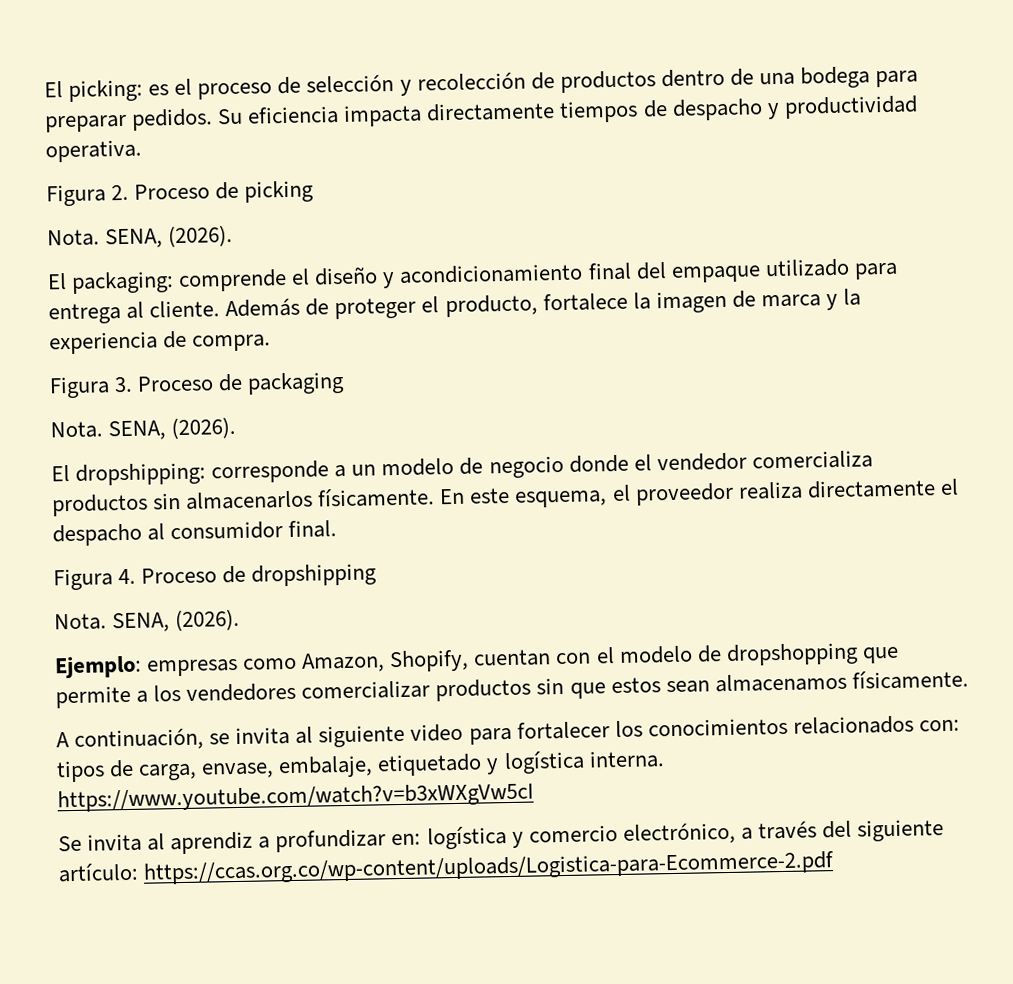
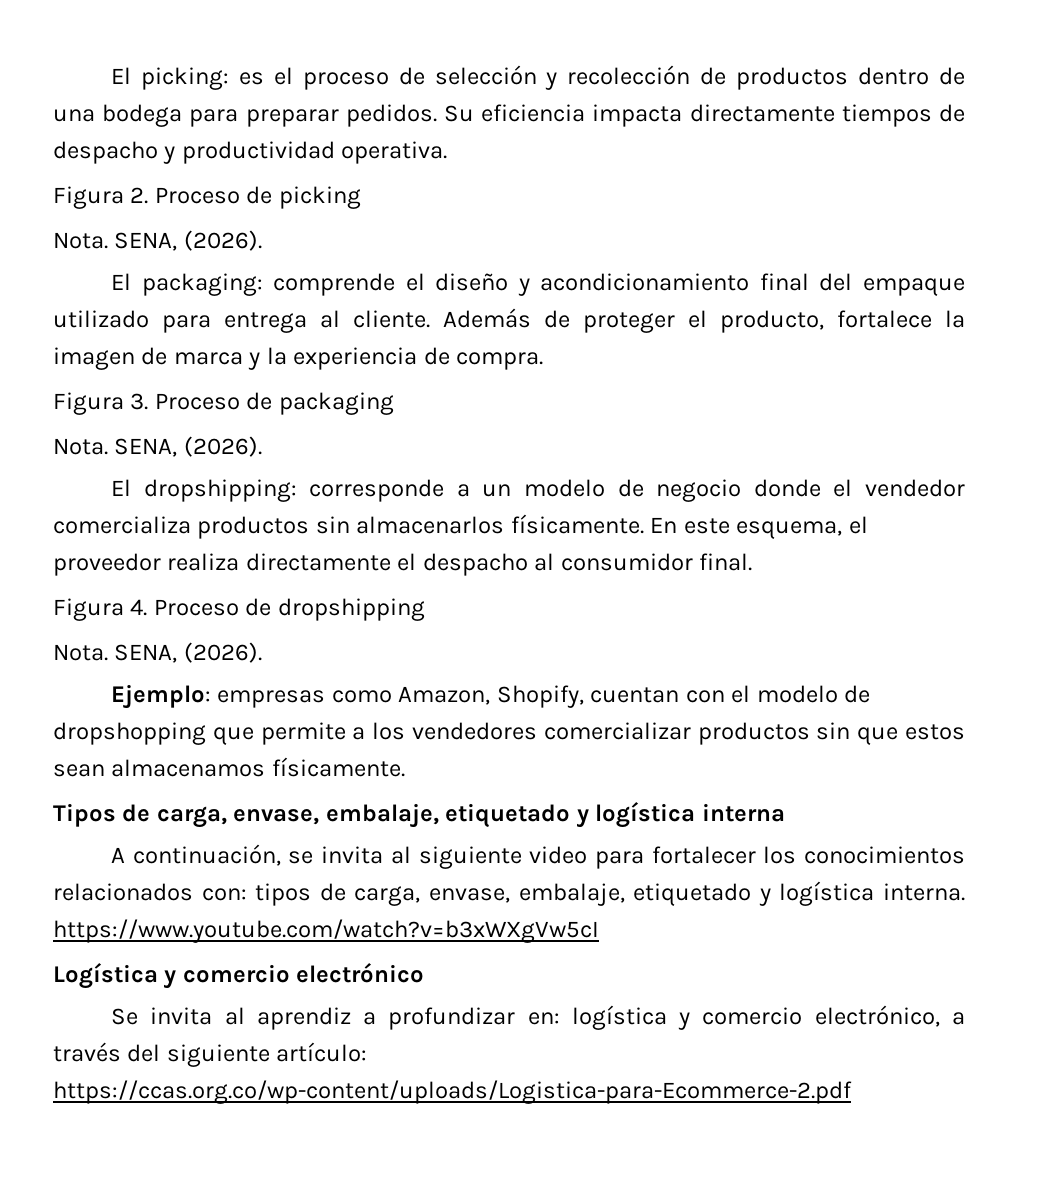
(969, 679) none -> [53,802,785,828] // Tipos de carga, envase, embalaje, etiquetado y logística interna
(534, 797) none -> [53,963,425,989] // Logística y comercio electrónico

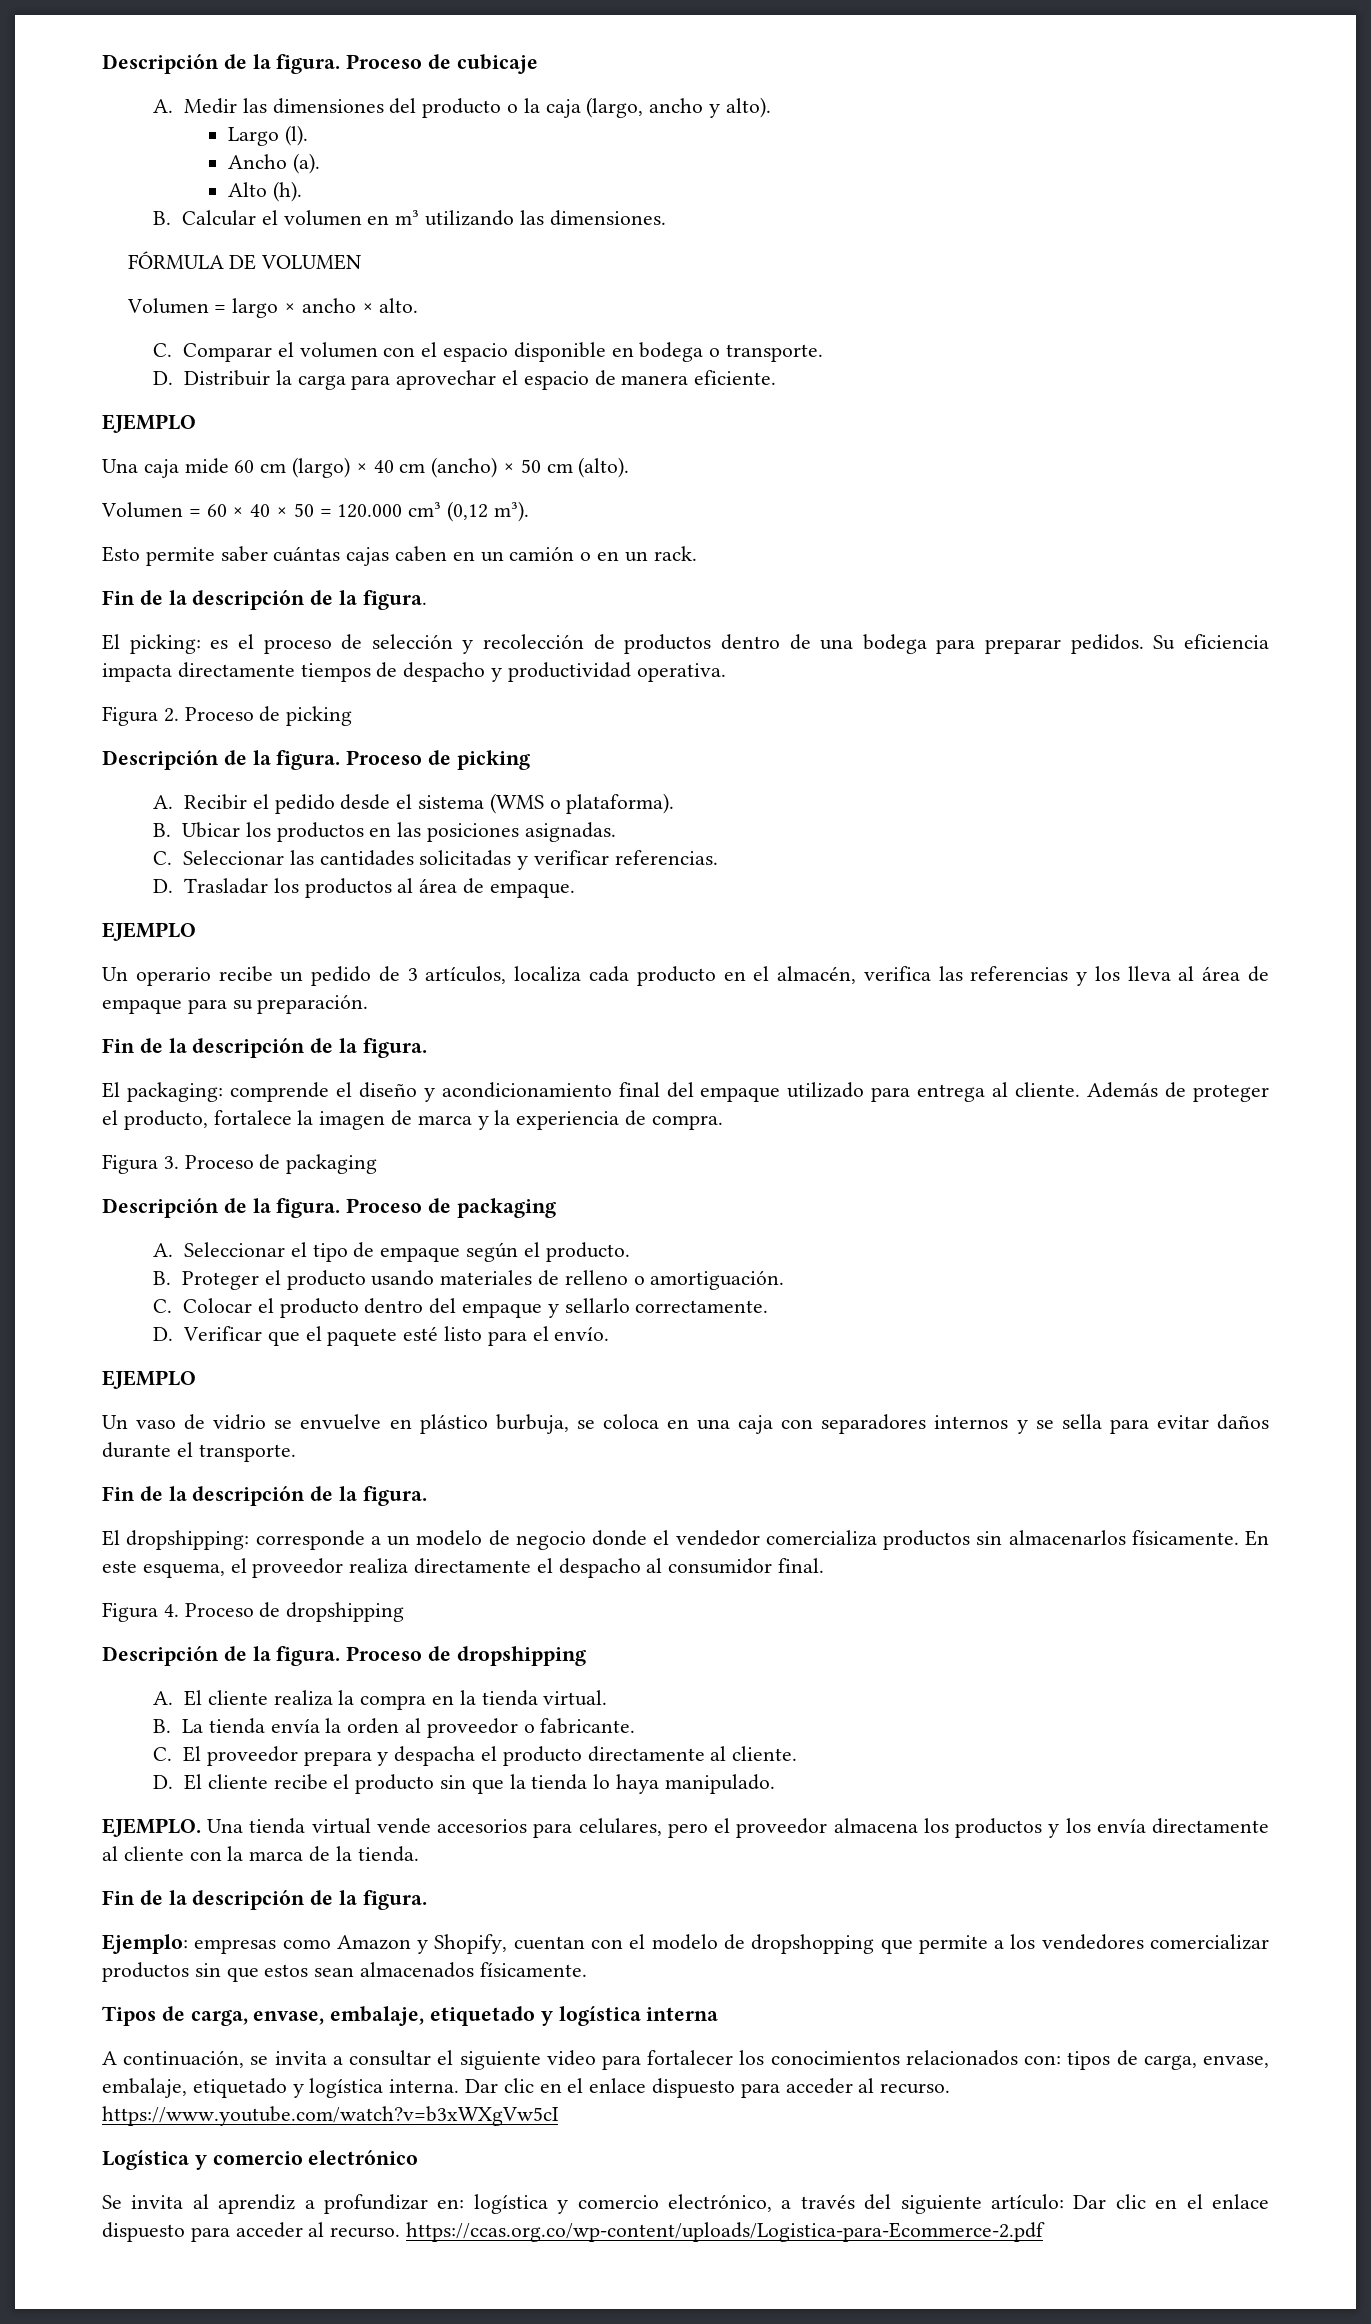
(110, 75) none -> [102,54,538,74] [153,97,771,118] [228,125,308,146] [228,153,320,174] [228,181,302,202] [153,210,666,226] [127,251,362,270] [126,298,419,318] [153,342,824,362] [153,370,777,390] [102,414,196,433] [102,457,630,478] [101,501,529,522] [102,546,697,566] [102,590,427,610] Descripción de la figura. Proceso de cubicaje // A. Medir las dimensiones del producto o la caja (largo, ancho y alto). // Largo (l). // Ancho (a). // Alto (h). // B. Calcular el volumen en m³ utilizando las dimensiones. // FÓRMULA DE VOLUMEN // Volumen = largo × ancho × alto. // C. Comparar el volumen con el espacio disponible en bodega o transporte. // D. Distribuir la carga para aprovechar el espacio de manera eficiente. // EJEMPLO // Una caja mide 60 cm (largo) × 40 cm (ancho) × 50 cm (alto). // Volumen = 60 × 40 × 50 = 120.000 cm³ (0,12 m³). // Esto permite saber cuántas cajas caben en un camión o en un rack. // Fin de la descripción de la figura. //
[53,230,262,251] Nota. SENA, (2026). -> [102,750,530,770] [153,793,675,814] [153,822,616,842] [153,850,718,870] [153,878,575,898] [102,922,196,941] [102,966,1269,986] [102,994,369,1014] [102,1038,427,1058] Descripción de la figura. Proceso de picking // A. Recibir el pedido desde el sistema (WMS o plataforma). // B. Ubicar los productos en las posiciones asignadas. // C. Seleccionar las cantidades solicitadas y verificar referencias. // D. Trasladar los productos al área de empaque. // EJEMPLO // Un operario recibe un pedido de 3 artículos, localiza cada producto en el almacén, verifica las referencias y los lleva al área de empaque para su preparación. // Fin de la descripción de la figura.
[53,436,262,457] Nota. SENA, (2026). -> [102,1198,556,1218] [153,1242,630,1262] [153,1270,785,1290] [153,1298,769,1318] [153,1326,610,1346] [102,1370,196,1389] [102,1414,1269,1434] [102,1442,296,1462] [102,1486,427,1506] Descripción de la figura. Proceso de packaging // A. Seleccionar el tipo de empaque según el producto. // B. Proteger el producto usando materiales de relleno o amortiguación. // C. Colocar el producto dentro del empaque y sellarlo correctamente. // D. Verificar que el paquete esté listo para el envío. // EJEMPLO // Un vaso de vidrio se envuelve en plástico burbuja, se coloca en una caja con separadores internos y se sella para evitar daños durante el transporte. // Fin de la descripción de la figura.
[53,642,262,663] Nota. SENA, (2026). -> [102,1646,586,1666] [153,1690,608,1710] [153,1718,636,1738] [153,1746,798,1766] [153,1774,775,1794] [102,1818,1270,1838] [102,1846,419,1862] [102,1890,427,1910] Descripción de la figura. Proceso de dropshipping // A. El cliente realiza la compra en la tienda virtual. // B. La tienda envía la orden al proveedor o fabricante. // C. El proveedor prepara y despacha el producto directamente al cliente. // D. El cliente recibe el producto sin que la tienda lo haya manipulado. // EJEMPLO. Una tienda virtual vende accesorios para celulares, pero el proveedor almacena los productos y los envía directamente al cliente con la marca de la tienda. // Fin de la descripción de la figura.
[398,686,491,705] Amazon, -> [336,1935,429,1954] Amazon y
[111,759,266,777] almacenamos -> [360,1962,475,1978] almacenados
[390,846,411,864] al -> [332,2050,454,2066] a consultar el
(966, 892) none -> [465,2078,951,2098] Dar clic en el enlace dispuesto para acceder al recurso.
(368, 1052) none -> [1073,2194,1269,2209] [102,2222,401,2242] Dar clic en el enlace dispuesto para acceder al recurso.

